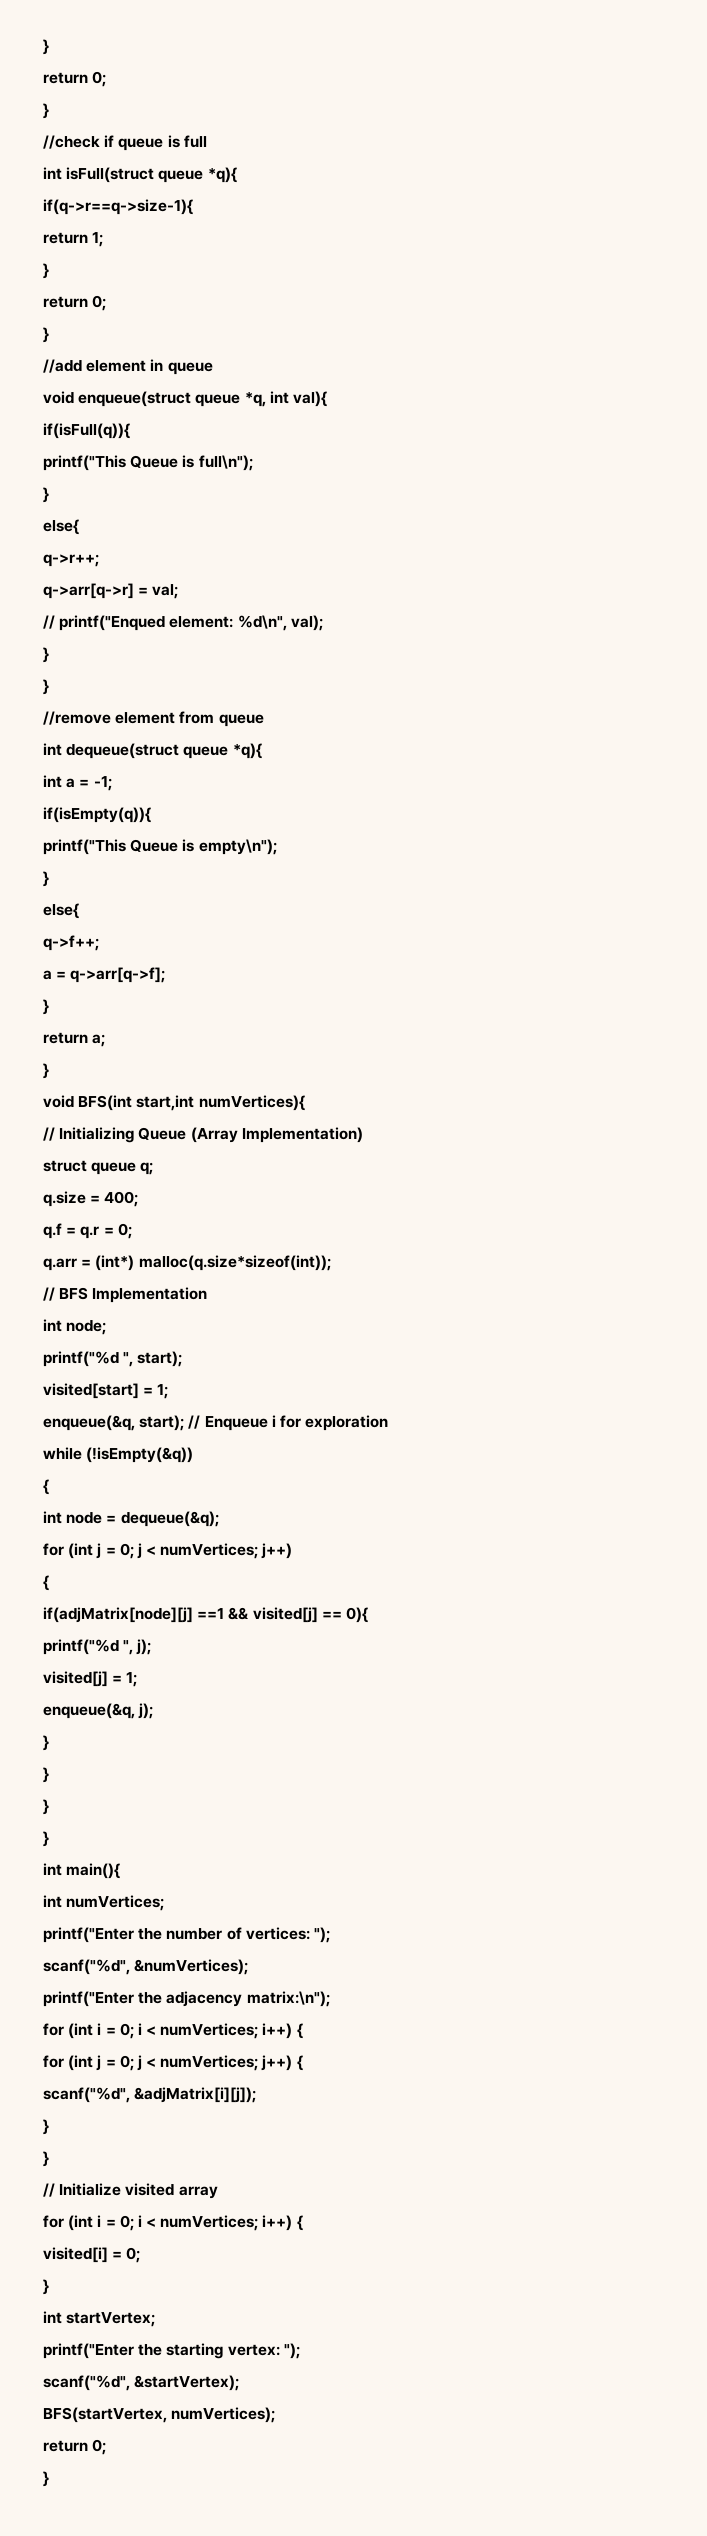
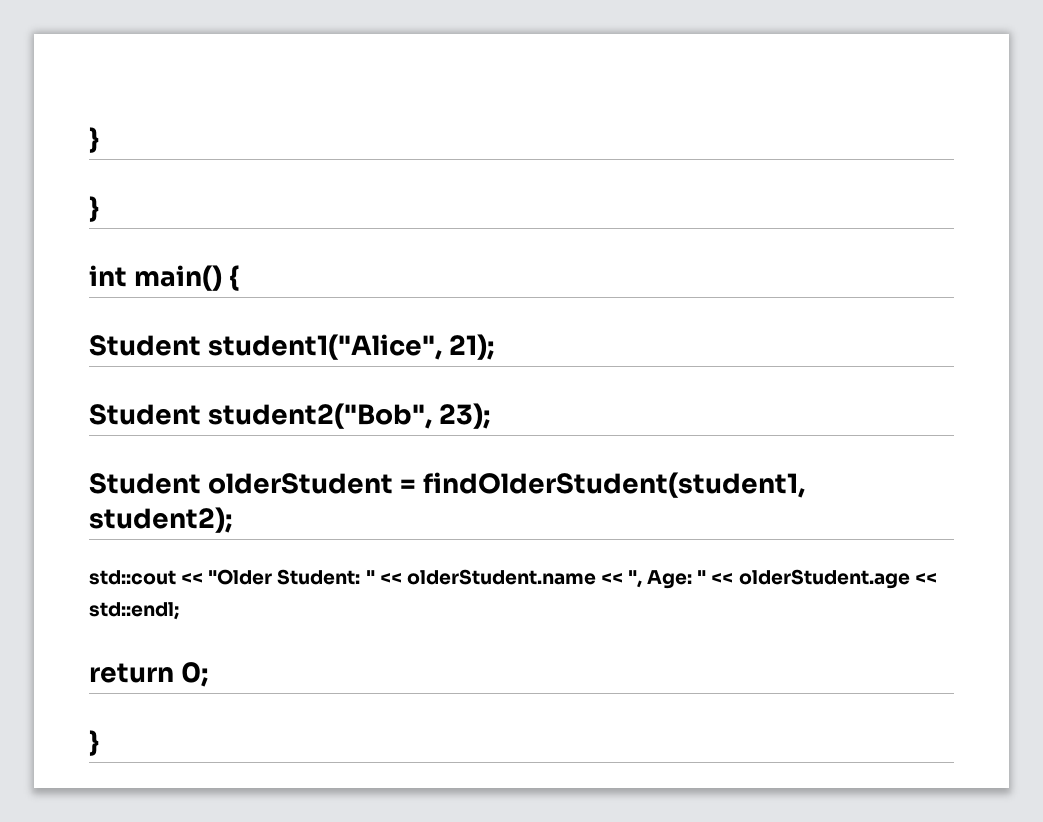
[43,39,49,55] [43,71,107,87] [43,103,49,119] [43,135,207,151] [43,167,237,183] [43,199,193,215] [43,232,104,247] [43,263,49,279] [43,295,107,311] [43,327,49,343] [43,359,213,375] [43,391,327,407] [43,423,130,439] [43,455,253,471] [43,487,49,503] [43,519,79,535] [43,554,99,567] [43,583,179,599] [43,615,323,631] [43,647,49,663] [43,679,49,695] [43,711,264,727] [43,743,262,759] [43,775,112,791] [43,807,151,823] [43,839,277,855] [43,871,49,887] [43,903,79,919] [43,935,99,951] [43,967,166,983] [43,999,49,1015] [43,1032,106,1047] [43,1063,49,1079] [43,1095,305,1111] [43,1127,363,1143] [43,1160,154,1175] [43,1191,139,1207] [43,1223,132,1239] [43,1255,331,1271] [43,1287,208,1303] [43,1319,107,1335] [43,1351,183,1367] [43,1383,169,1399] [43,1415,389,1431] [43,1447,194,1463] [43,1479,49,1495] [43,1511,219,1527] [43,1543,293,1559] [43,1575,49,1591] [43,1607,368,1623] [43,1639,152,1655] [43,1671,138,1687] [43,1703,154,1719] [43,1735,49,1751] [43,1767,49,1783] [43,1799,49,1815] [43,1831,49,1847] [43,1863,121,1879] [43,1895,165,1911] [43,1927,330,1943] [43,1959,249,1975] [43,1991,330,2007] [43,2023,303,2039] [43,2055,303,2071] [43,2087,257,2103] [43,2119,49,2135] [43,2151,49,2167] [43,2183,218,2199] [43,2215,303,2231] [43,2247,141,2263] [43,2279,49,2295] [43,2311,156,2327] [43,2343,300,2359] [43,2375,240,2391] [43,2407,276,2423] } // return 0; // } // //check if queue is full // int isFull(struct queue *q){ // if(q->r==q->size-1){ // return 1; // } // return 0; // } // //add element in queue // void enqueue(struct queue *q, int val){ // if(isFull(q)){ // printf("This Queue is full\n"); // } // else{ // q->r++; // q->arr[q->r] = val; // // printf("Enqued element: %d\n", val); // } // } // //remove element from queue // int dequeue(struct queue *q){ // int a = -1; // if(isEmpty(q)){ // printf("This Queue is empty\n"); // } // else{ // q->f++; // a = q->arr[q->f]; // } // return a; // } // void BFS(int start,int numVertices){ // // Initializing Queue (Array Implementation) // struct queue q; // q.size = 400; // q.f = q.r = 0; // q.arr = (int*) malloc(q.size*sizeof(int)); // // BFS Implementation // int node; // printf("%d ", start); // visited[start] = 1; // enqueue(&q, start); // Enqueue i for exploration // while (!isEmpty(&q)) // { // int node = dequeue(&q); // for (int j = 0; j < numVertices; j++) // { // if(adjMatrix[node][j] ==1 && visited[j] == 0){ // printf("%d ", j); // visited[j] = 1; // enqueue(&q, j); // } // } // } // } // int main(){ // int numVertices; // printf("Enter the number of vertices: "); // scanf("%d", &numVertices); // printf("Enter the adjacency matrix:\n"); // for (int i = 0; i < numVertices; i++) { // for (int j = 0; j < numVertices; j++) { // scanf("%d", &adjMatrix[i][j]); // } // } // // Initialize visited array // for (int i = 0; i < numVertices; i++) { // visited[i] = 0; // } // int startVertex; // printf("Enter the starting vertex: "); // scanf("%d", &startVertex); // BFS(startVertex, numVertices); -> [89,127,99,153] [89,196,99,222] [89,265,240,291] [89,334,495,360] [89,403,491,429] [89,472,806,498] [89,507,232,533] [89,569,937,589] [89,602,179,620] } // } // int main() { // Student student1("Alice", 21); // Student student2("Bob", 23); // Student olderStudent = findOlderStudent(student1, student2); // std::cout << "Older Student: " << olderStudent.name << ", Age: " << olderStudent.age << std::endl;

